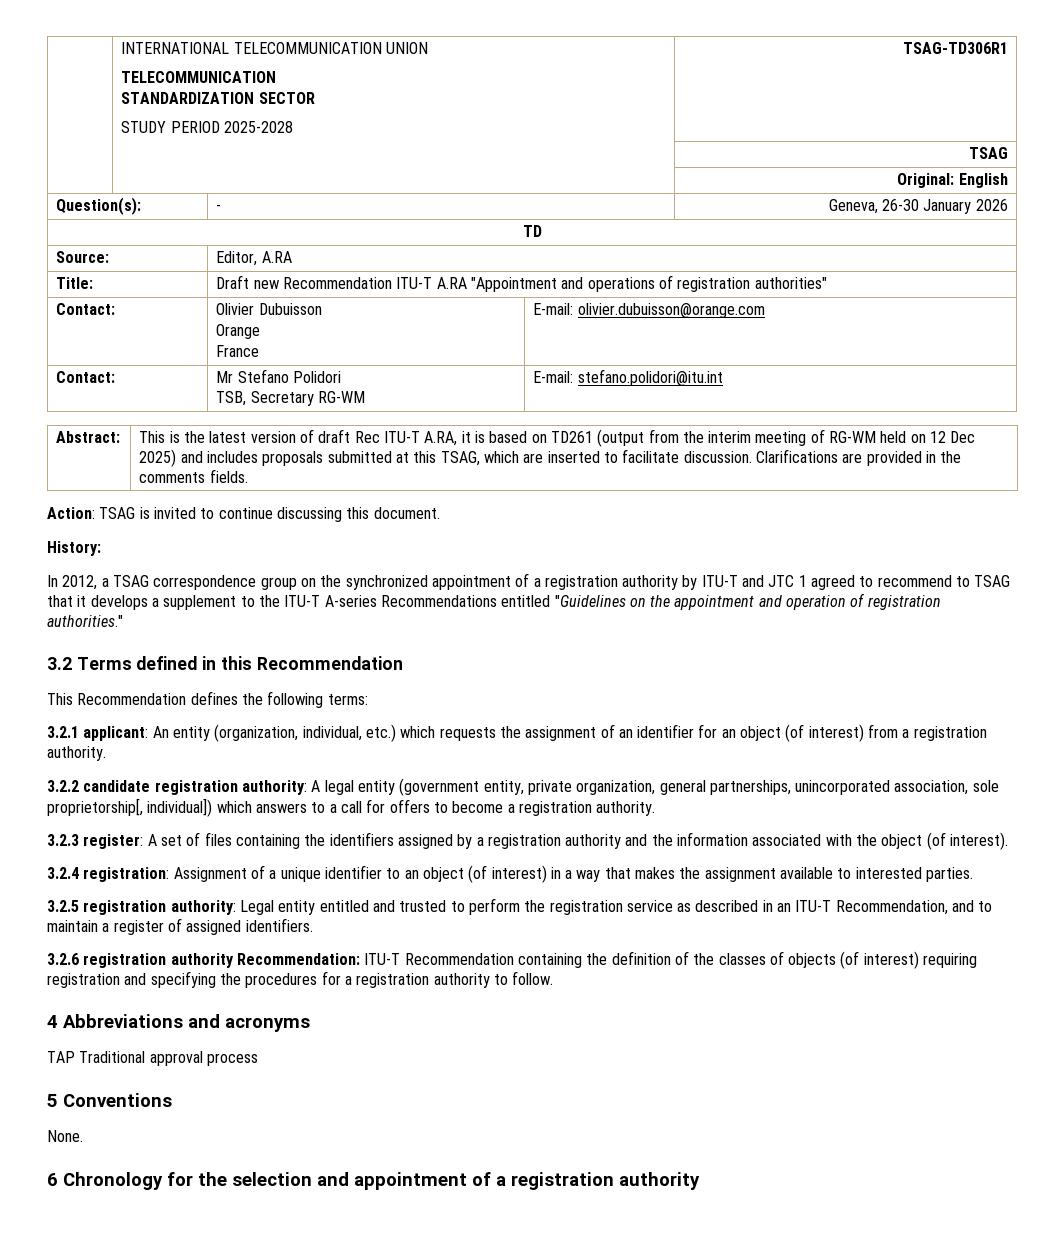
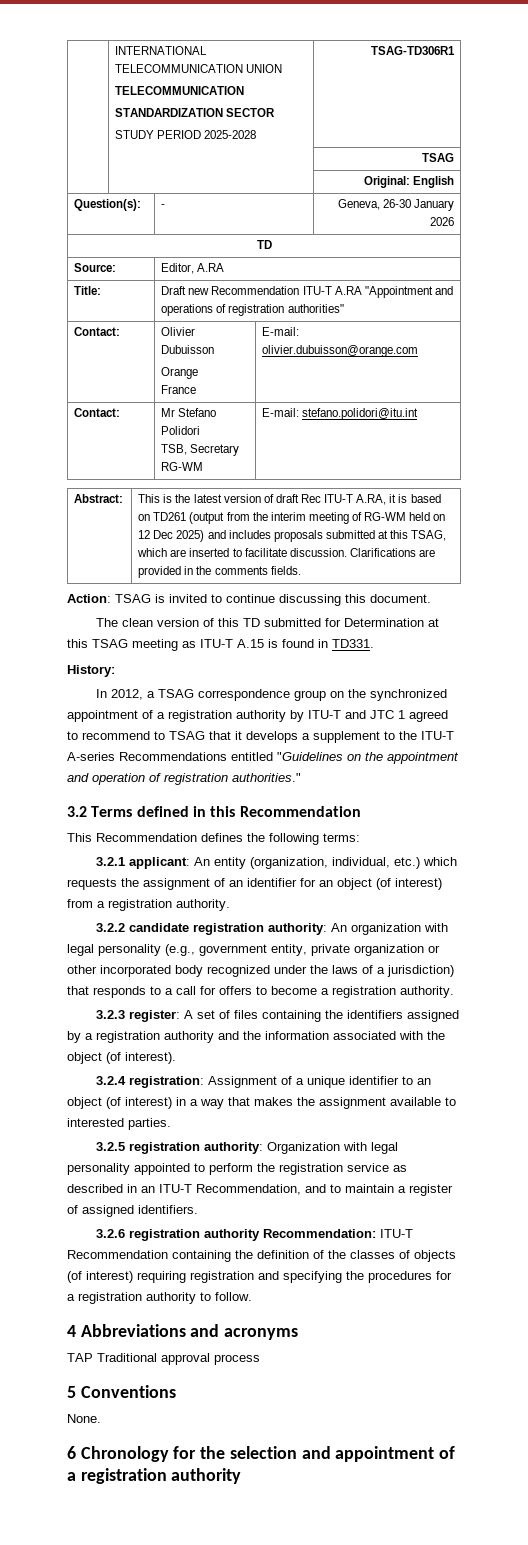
(440, 513) none -> [95,618,439,627] [67,639,374,651] // The clean version of this TD submitted for Determination at this TSAG meeting as ITU-T A.15 is found in TD331.
[311,778,999,796] [47,798,307,817] A legal entity (government entity, private organization, general partnerships, unincorporated association, sole proprietorship[, individual]) which answers -> [330,923,448,935] [67,944,440,956] [67,965,454,977] [67,986,146,998] An organization with legal personality (e.g., government entity, private organization or other incorporated body recognized under the laws of a jurisdiction) that responds
[239,900,447,915] Legal entity entitled and trusted -> [266,1142,398,1154] [67,1163,190,1175] Organization with legal personality appointed

